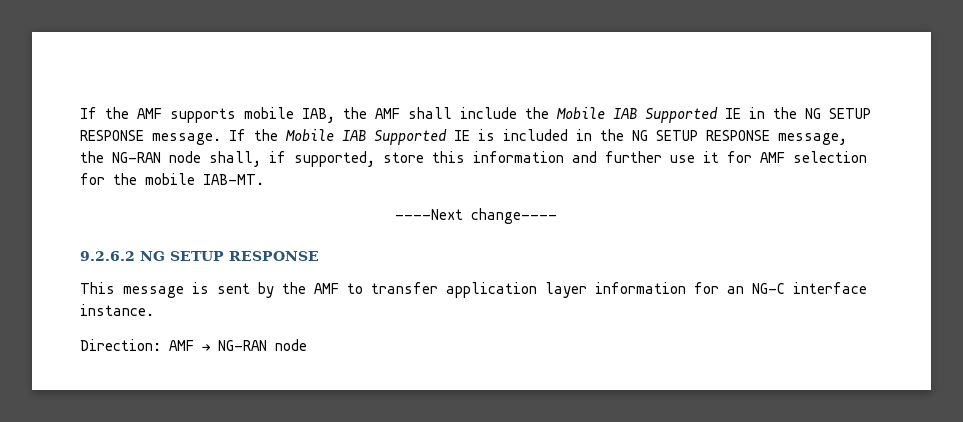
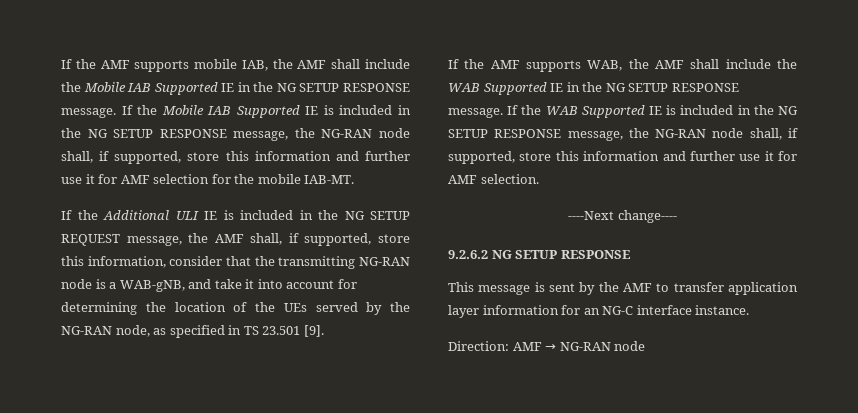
(264, 179) none -> [61,210,410,220] [61,233,410,246] [61,256,410,269] [61,279,357,292] [61,302,410,315] [61,325,324,338] [448,59,797,72] [448,82,739,95] [448,105,798,118] [448,128,798,141] [448,151,797,164] [448,174,539,184] // If the Additional ULI IE is included in the NG SETUP REQUEST message, the AMF shall, if supported, store this information, consider that the transmitting NG-RAN node is a WAB-gNB, and take it into account for determining the location of the UEs served by the NG-RAN node, as specified in TS 23.501 [9]. // If the AMF supports WAB, the AMF shall include the WAB Supported IE in the NG SETUP RESPONSE message. If the WAB Supported IE is included in the NG SETUP RESPONSE message, the NG-RAN node shall, if supported, store this information and further use it for AMF selection.

